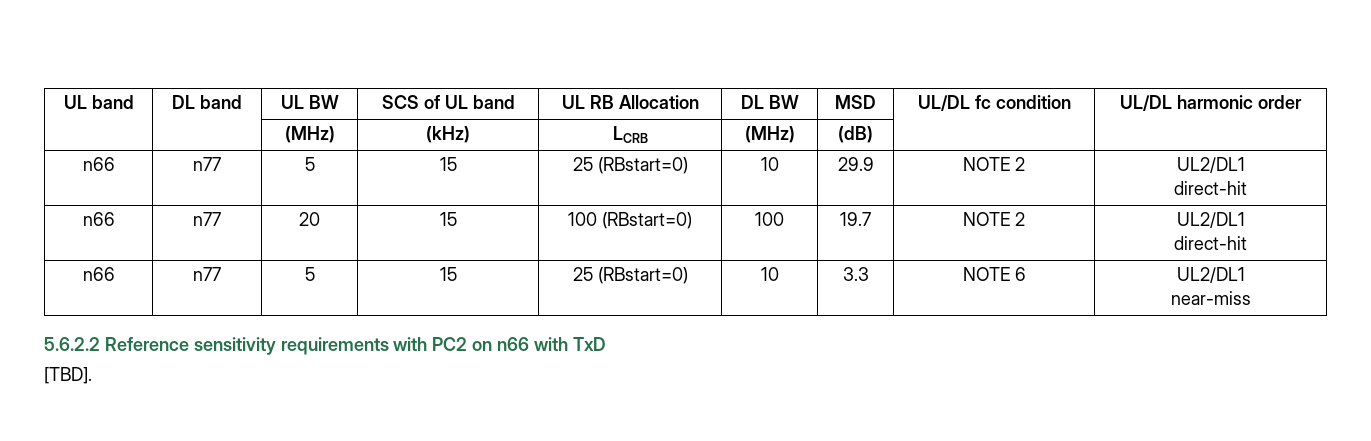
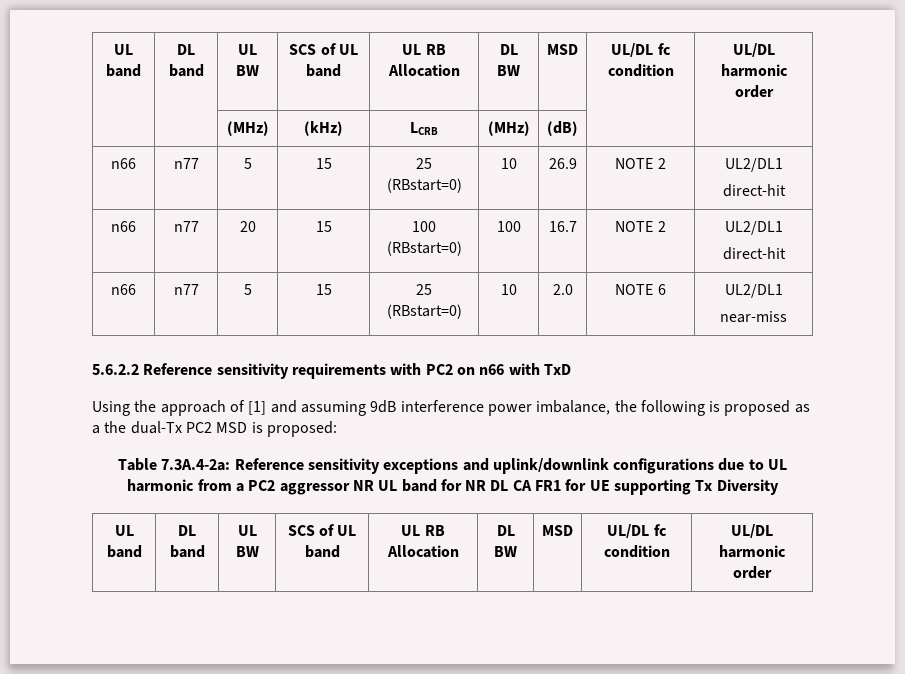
[837,157,874,171] 29.9 -> [548,158,577,169] 26.9
[840,212,871,226] 19.7 -> [548,221,577,232] 16.7
[842,267,869,281] 3.3 -> [552,284,573,295] 2.0
[44,367,92,384] [TBD]. -> [92,400,810,416] [92,421,337,437] [117,458,788,474] [127,479,779,495] [114,525,134,536] [106,545,142,558] [178,525,196,536] [169,545,205,558] [237,525,257,536] [235,546,259,557] [287,524,357,536] [304,545,340,558] [401,525,445,536] [386,545,459,558] [496,525,515,536] [494,546,517,557] [542,525,573,536] [607,524,667,538] [603,545,670,558] [731,524,773,538] [719,545,786,558] [733,566,772,579] Using the approach of [1] and assuming 9dB interference power imbalance, the following is proposed as a the dual-Tx PC2 MSD is proposed: // Table 7.3A.4-2a: Reference sensitivity exceptions and uplink/downlink configurations due to UL harmonic from a PC2 aggressor NR UL band for NR DL CA FR1 for UE supporting Tx Diversity // UL band | DL band | UL BW | SCS of UL band | UL RB Allocation | DL BW | MSD | UL/DL fc condition | UL/DL harmonic order

